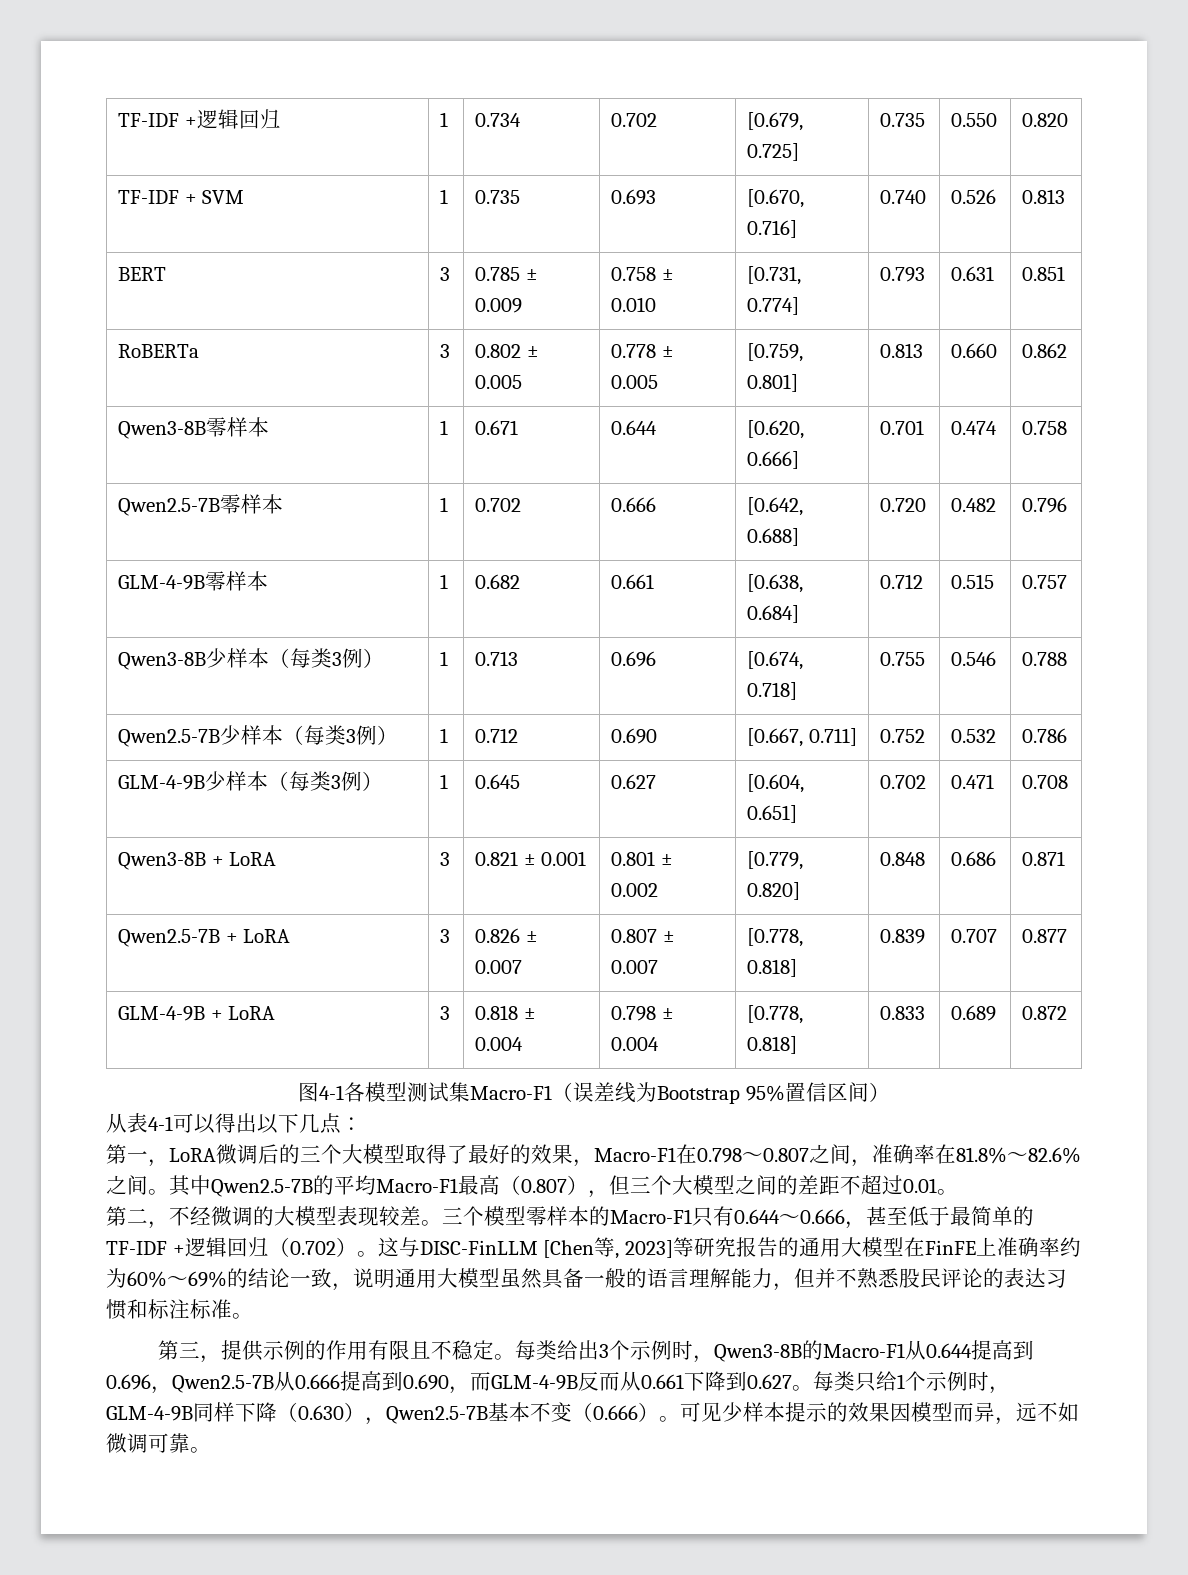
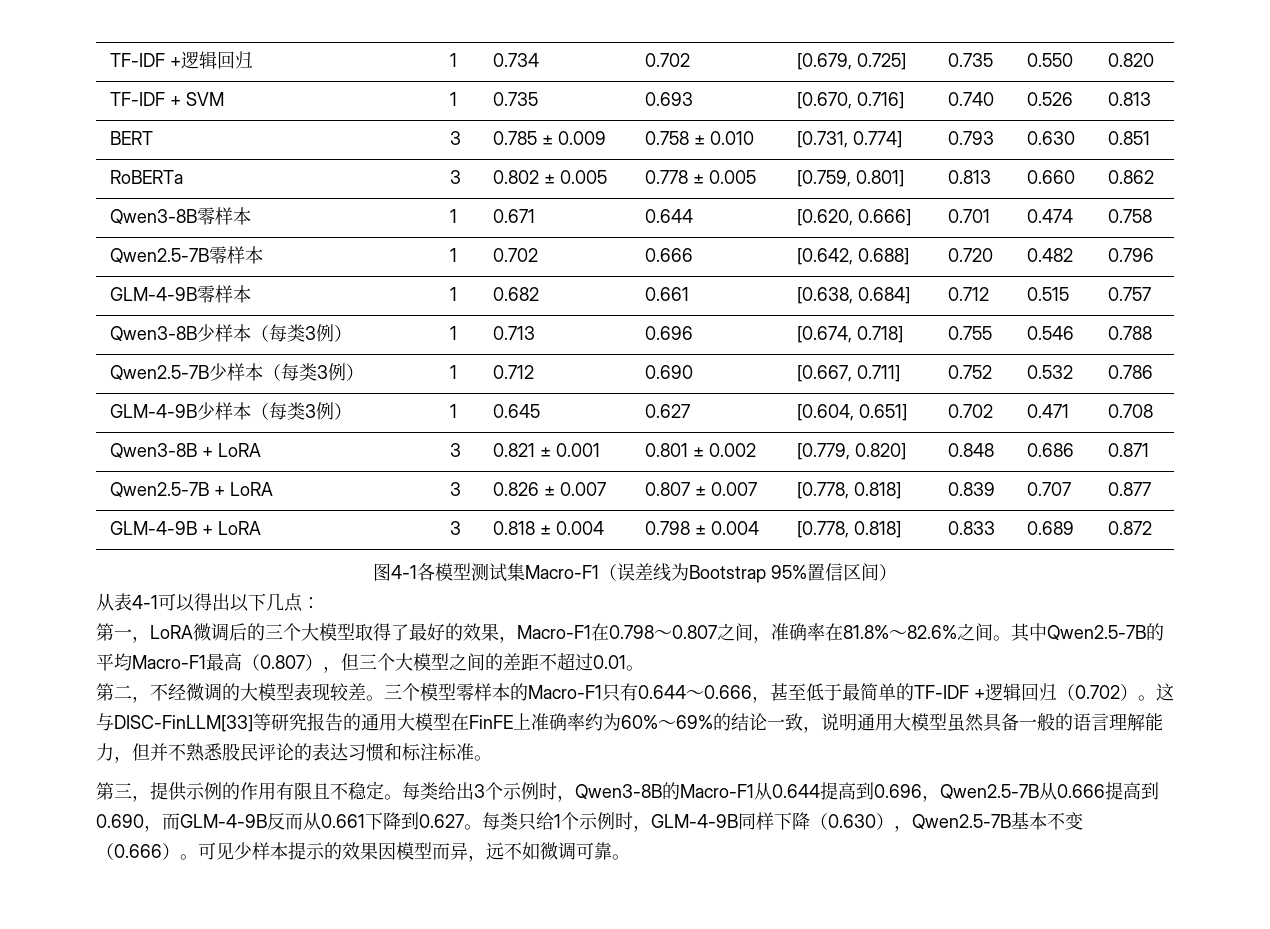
[950,266,994,281] 0.631 -> [1027,131,1076,145] 0.630
[419,1237,673,1259] DISC-FinLLM [Chen等, 2023] -> [114,715,253,732] DISC-FinLLM[33]

